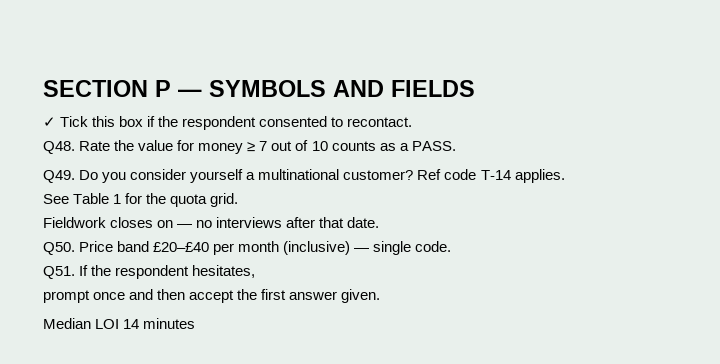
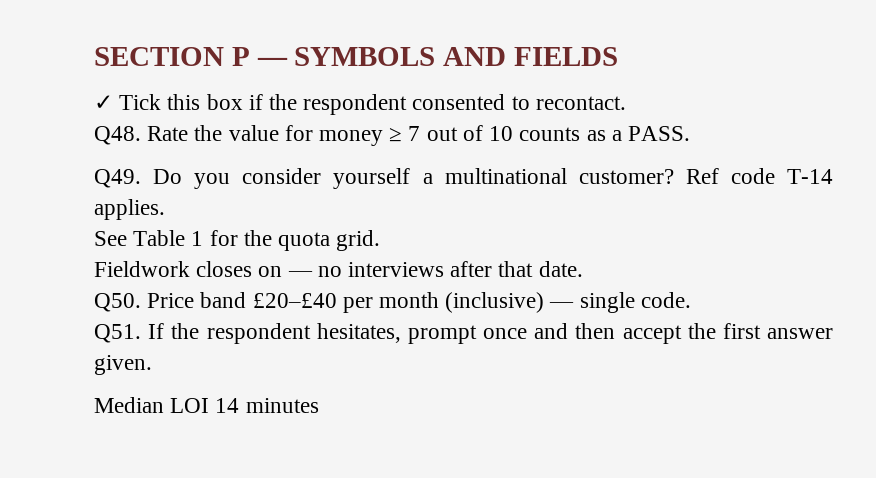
(256, 271) // -> (401, 333) none

